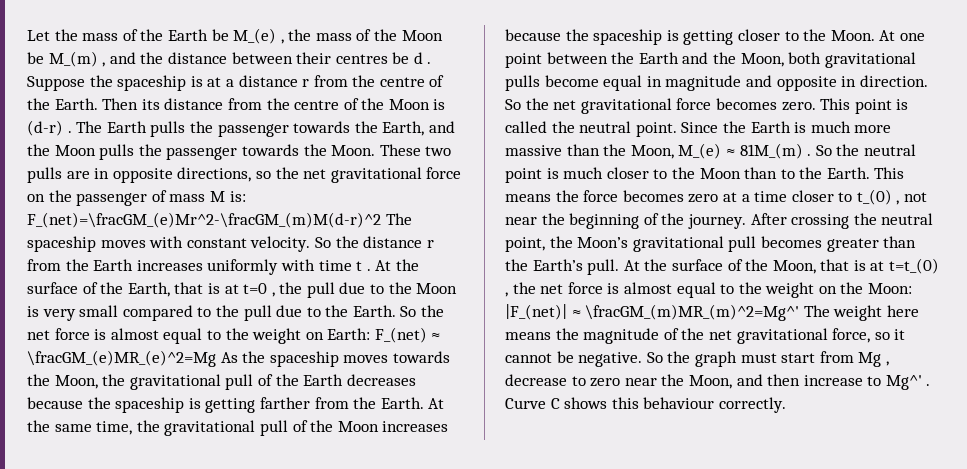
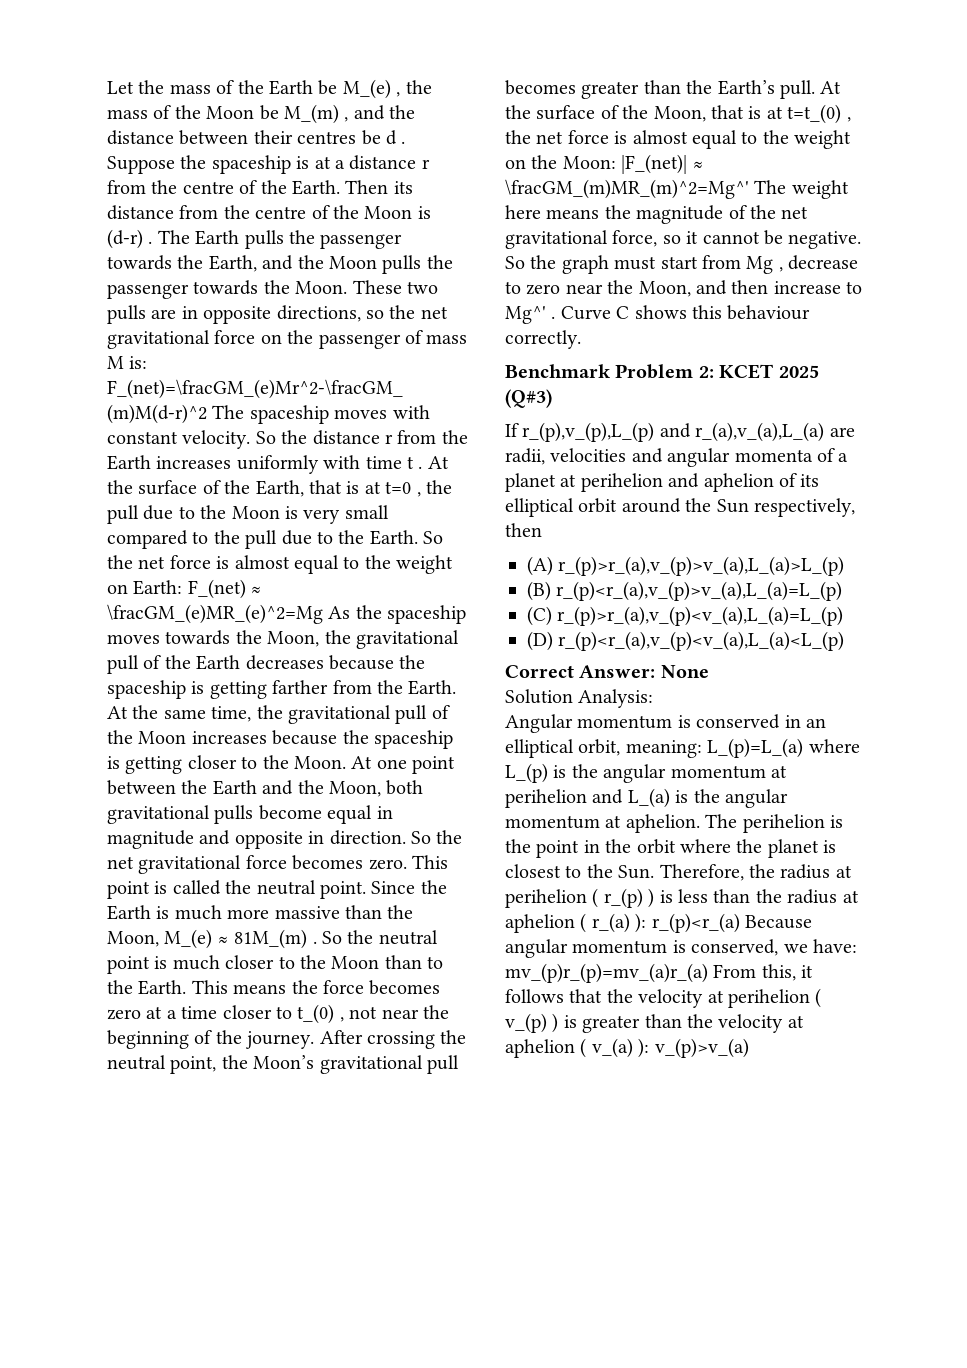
(786, 405) none -> [505,364,819,379] [505,389,552,408] [505,422,855,442] [505,448,849,467] [505,473,820,492] [505,498,855,517] [505,523,542,537] [527,556,845,576] [527,581,843,601] [527,606,844,626] [527,631,845,651] [505,665,709,678] [505,689,654,708] [505,714,826,733] [505,738,860,758] [505,763,787,783] [505,788,788,808] [505,814,843,833] [505,839,837,858] [505,864,852,881] [505,888,859,908] [505,913,812,933] [505,939,857,958] [505,963,814,983] [505,988,822,1008] [505,1013,804,1033] [505,1038,749,1058] // Benchmark Problem 2: KCET 2025 (Q#3) // If r_(p),v_(p),L_(p) and r_(a),v_(a),L_(a) are radii, velocities and angular momenta of a planet at perihelion and aphelion of its elliptical orbit around the Sun respectively, then // (A) r_(p)>r_(a),v_(p)>v_(a),L_(a)>L_(p) // (B) r_(p)<r_(a),v_(p)>v_(a),L_(a)=L_(p) // (C) r_(p)>r_(a),v_(p)<v_(a),L_(a)=L_(p) // (D) r_(p)<r_(a),v_(p)<v_(a),L_(a)<L_(p) // Correct Answer: None // Solution Analysis: // Angular momentum is conserved in an elliptical orbit, meaning: L_(p)=L_(a) where L_(p) is the angular momentum at perihelion and L_(a) is the angular momentum at aphelion. The perihelion is the point in the orbit where the planet is closest to the Sun. Therefore, the radius at perihelion ( r_(p) ) is less than the radius at aphelion ( r_(a) ): r_(p)<r_(a) Because angular momentum is conserved, we have: mv_(p)r_(p)=mv_(a)r_(a) From this, it follows that the velocity at perihelion ( v_(p) ) is greater than the velocity at aphelion ( v_(a) ): v_(p)>v_(a)

